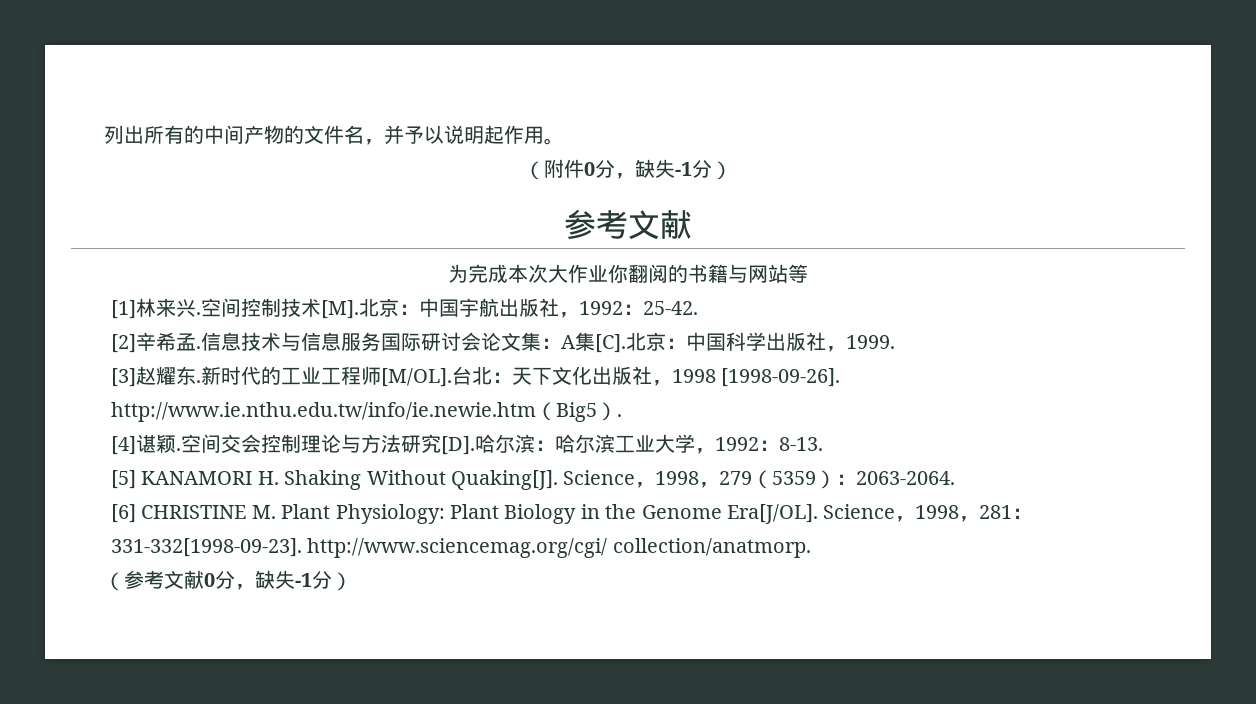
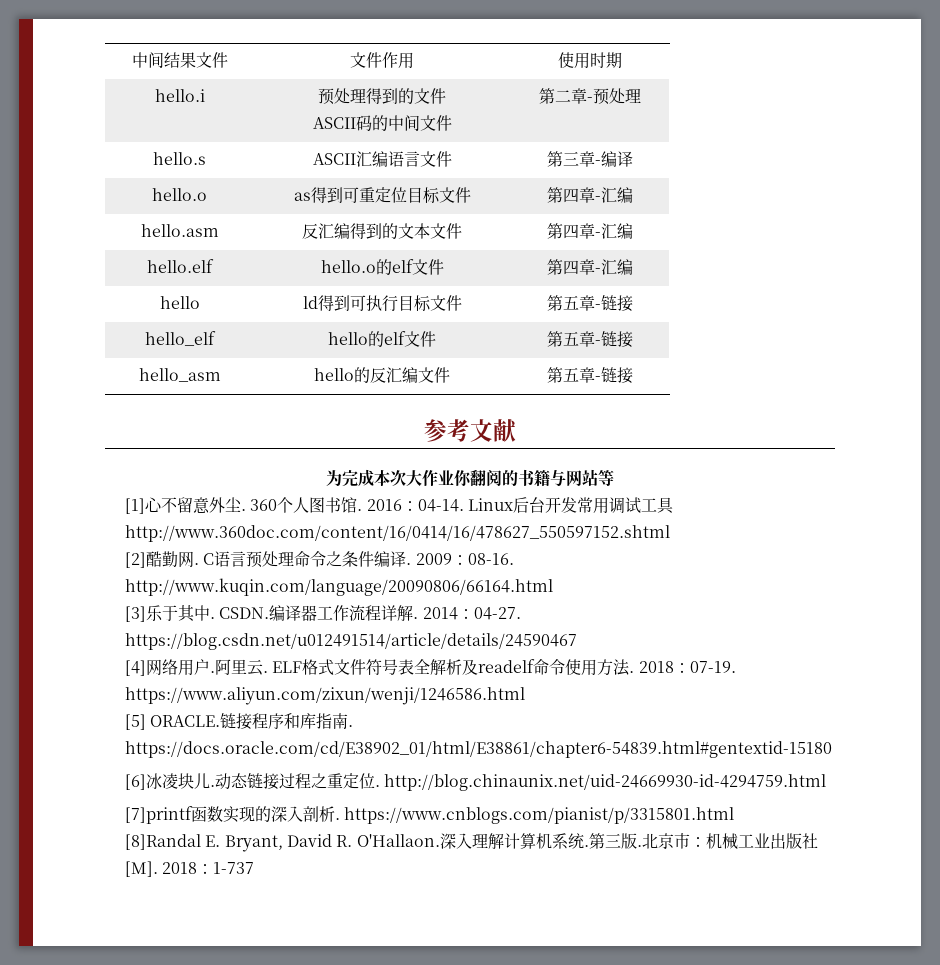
[104,125,565,145] [524,159,732,180] 列出所有的中间产物的文件名，并予以说明起作用。 // （附件0分，缺失-1分） -> [131,52,228,68] [350,52,414,69] [558,52,622,69] [154,89,205,102] [318,88,446,105] [312,115,452,131] [539,88,641,105] [153,152,206,165] [312,151,452,167] [547,151,633,167] [152,188,207,201] [293,187,471,204] [547,187,633,203] [140,224,219,237] [302,223,462,239] [547,223,633,239] [147,259,214,273] [320,259,444,275] [547,259,633,275] [159,296,200,309] [302,295,462,312] [547,295,633,312] [145,331,216,346] [328,331,436,347] [547,331,633,348] [138,368,221,382] [314,367,450,383] [547,367,633,384] 中间结果文件 | 文件作用 | 使用时期 // hello.i | 预处理得到的文件 // ASCII码的中间文件 | 第二章-预处理 // hello.s | ASCII汇编语言文件 | 第三章-编译 // hello.o | as得到可重定位目标文件 | 第四章-汇编 // hello.asm | 反汇编得到的文本文件 | 第四章-汇编 // hello.elf | hello.o的elf文件 | 第四章-汇编 // hello | ld得到可执行目标文件 | 第五章-链接 // hello_elf | hello的elf文件 | 第五章-链接 // hello_asm | hello的反汇编文件 | 第五章-链接
[135,298,698,319] [110,332,895,353] [110,366,841,387] [110,402,622,422] [110,434,823,455] [110,470,956,490] [110,504,1033,524] [110,538,811,558] [104,570,353,591] 林来兴.空间控制技术[M].北京：中国宇航出版社，1992：25-42. // [2]辛希孟.信息技术与信息服务国际研讨会论文集：A集[C].北京：中国科学出版社，1999. // [3]赵耀东.新时代的工业工程师[M/OL].台北：天下文化出版社，1998 [1998-09-26]. http://www.ie.nthu.edu.tw/info/ie.newie.htm（Big5）. // [4]谌颖.空间交会控制理论与方法研究[D].哈尔滨：哈尔滨工业大学，1992：8-13. // [5] KANAMORI H. Shaking Without Quaking[J]. Science，1998，279（5359）：2063-2064. // [6] CHRISTINE M. Plant Physiology: Plant Biology in the Genome Era[J/OL]. Science，1998，281：331-332[1998-09-23]. http://www.sciencemag.org/cgi/ collection/anatmorp. // （参考文献0分，缺失-1分） -> [144,497,674,514] [124,525,670,542] [124,551,514,568] [124,578,553,596] [124,605,521,622] [124,633,577,650] [124,659,736,676] [124,687,525,705] [124,713,354,730] [124,741,832,758] [124,773,827,791] [124,806,735,824] [124,833,818,852] [124,861,255,877] 心不留意外尘. 360个人图书馆. 2016：04-14. Linux后台开发常用调试工具http://www.360doc.com/content/16/0414/16/478627_550597152.shtml // [2]酷勤网. C语言预处理命令之条件编译. 2009：08-16. http://www.kuqin.com/language/20090806/66164.html // [3]乐于其中. CSDN.编译器工作流程详解. 2014：04-27. https://blog.csdn.net/u012491514/article/details/24590467 // [4]网络用户.阿里云. ELF格式文件符号表全解析及readelf命令使用方法. 2018：07-19. https://www.aliyun.com/zixun/wenji/1246586.html // [5] ORACLE.链接程序和库指南. https://docs.oracle.com/cd/E38902_01/html/E38861/chapter6-54839.html#gentextid-15180 // [6]冰凌块儿.动态链接过程之重定位. http://blog.chinaunix.net/uid-24669930-id-4294759.html // [7]printf函数实现的深入剖析. https://www.cnblogs.com/pianist/p/3315801.html // [8]Randal E. Bryant, David R. O'Hallaon.深入理解计算机系统.第三版.北京市：机械工业出版社[M]. 2018：1-737

